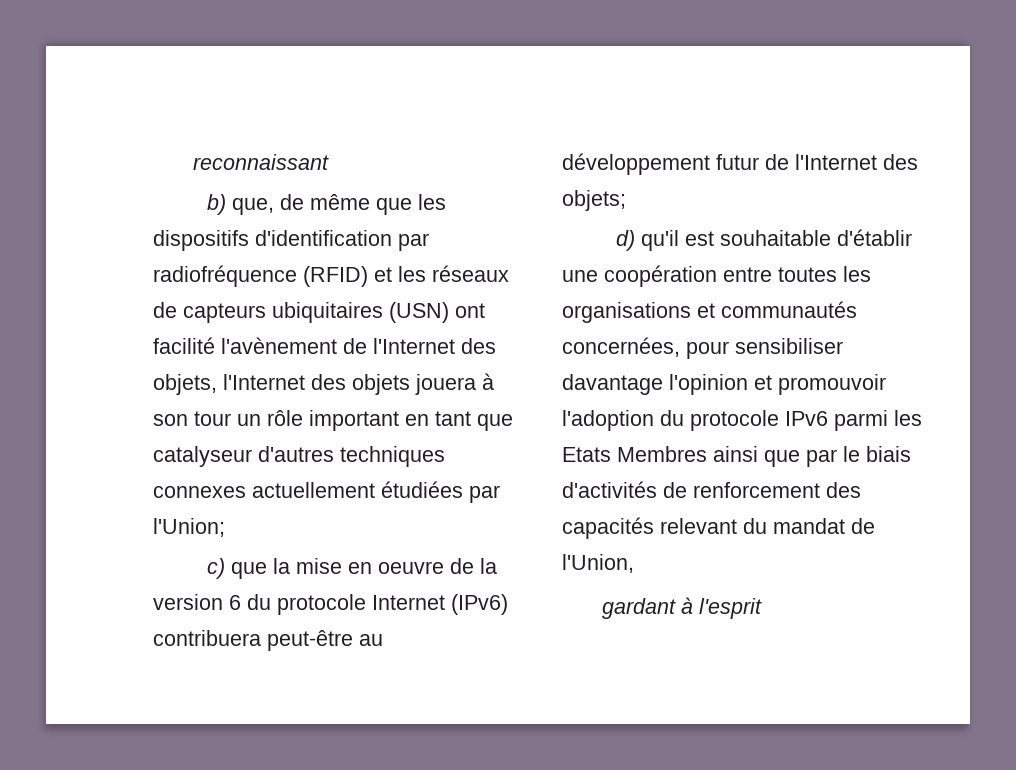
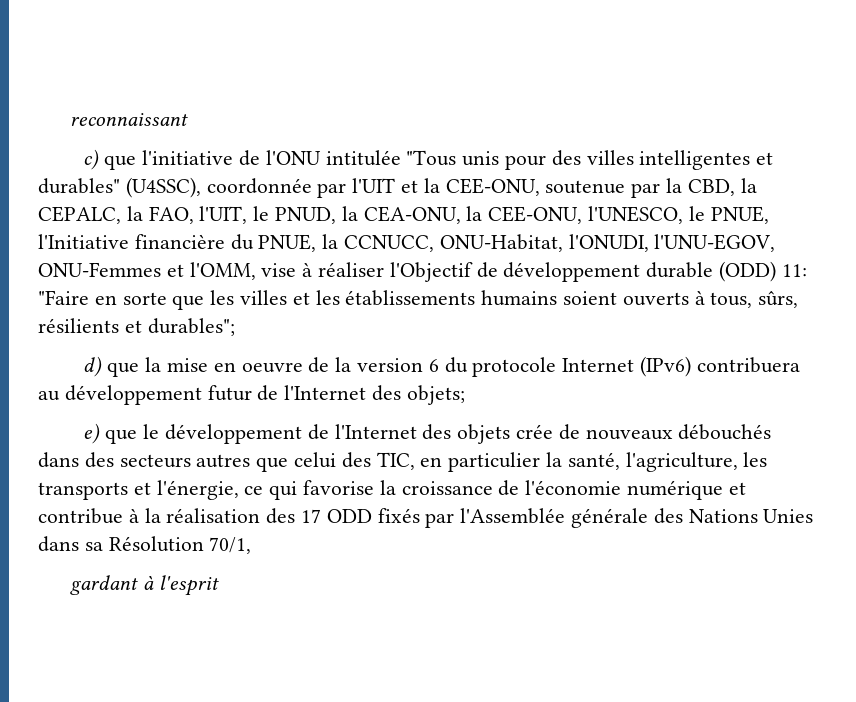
[207,194,447,215] [153,230,429,251] [153,265,509,287] [153,302,485,323] [153,337,496,354] [153,373,494,395] [153,410,513,431] [153,446,445,467] [153,481,500,503] [153,518,225,537] [207,558,226,579] b) que, de même que les dispositifs d'identification par radiofréquence (RFID) et les réseaux de capteurs ubiquitaires (USN) ont facilité l'avènement de l'Internet des objets, l'Internet des objets jouera à son tour un rôle important en tant que catalyseur d'autres techniques connexes actuellement étudiées par l'Union; // c) -> [83,149,774,170] [38,177,757,198] [38,206,769,224] [38,234,776,252] [38,261,807,282] [38,290,799,310] [38,318,235,336] [83,356,103,377] c) que l'initiative de l'ONU intitulée "Tous unis pour des villes intelligentes et durables" (U4SSC), coordonnée par l'UIT et la CEE-ONU, soutenue par la CBD, la CEPALC, la FAO, l'UIT, le PNUD, la CEA-ONU, la CEE-ONU, l'UNESCO, le PNUE, l'Initiative financière du PNUE, la CCNUCC, ONU-Habitat, l'ONUDI, l'UNU-EGOV, ONU-Femmes et l'OMM, vise à réaliser l'Objectif de développement durable (ODD) 11: "Faire en sorte que les villes et les établissements humains soient ouverts à tous, sûrs, résilients et durables"; // d)
[267,630,353,651] peut-être -> (800, 365) none
[616,229,913,251] [562,265,871,287] [562,301,857,323] [562,337,843,359] [562,374,886,395] [562,410,922,431] [562,446,911,467] [562,481,861,498] [562,517,875,539] [562,554,634,573] d) qu'il est souhaitable d'établir une coopération entre toutes les organisations et communautés concernées, pour sensibiliser davantage l'opinion et promouvoir l'adoption du protocole IPv6 parmi les Etats Membres ainsi que par le biais d'activités de renforcement des capacités relevant du mandat de l'Union, -> [83,423,772,444] [38,452,768,472] [38,480,746,500] [38,508,814,528] [38,536,252,554] e) que le développement de l'Internet des objets crée de nouveaux débouchés dans des secteurs autres que celui des TIC, en particulier la santé, l'agriculture, les transports et l'énergie, ce qui favorise la croissance de l'économie numérique et contribue à la réalisation des 17 ODD fixés par l'Assemblée générale des Nations Unies dans sa Résolution 70/1,

